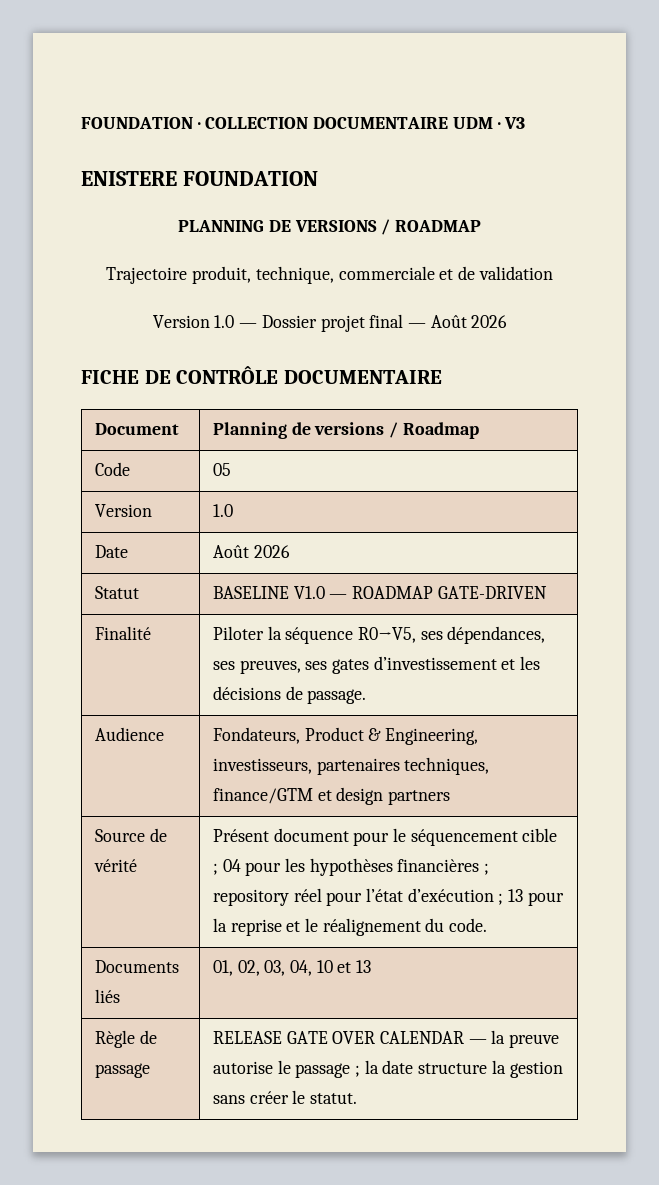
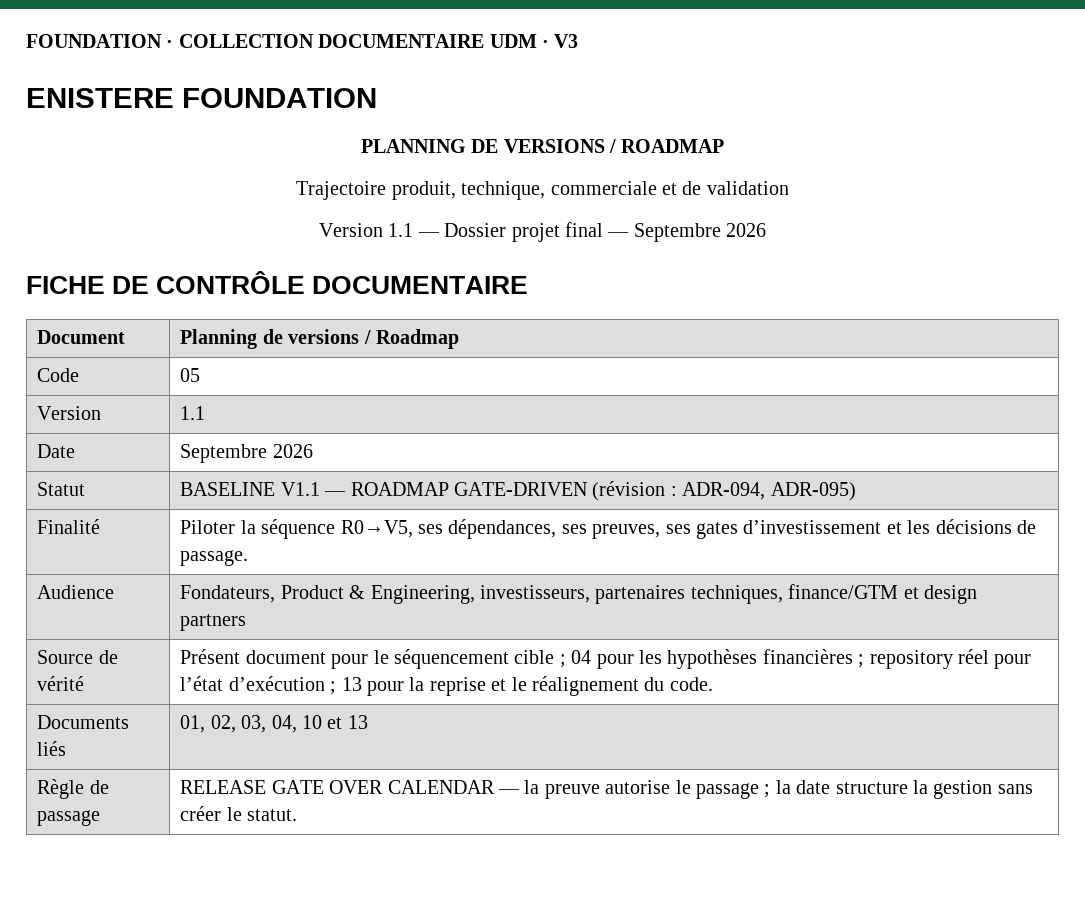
[214,315,235,328] 1.0 -> [388,223,414,237] 1.1
[430,315,467,328] Août -> [633,223,721,242] Septembre
[212,504,233,517] 1.0 -> [180,406,206,420] 1.1
[212,545,249,558] Août -> [180,444,268,463] Septembre
[293,586,325,599] V1.0 -> [280,482,320,496] V1.1
(547, 592) none -> [592,481,856,501] (révision : ADR-094, ADR-095)

